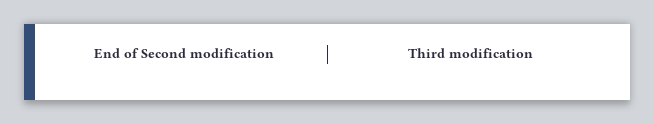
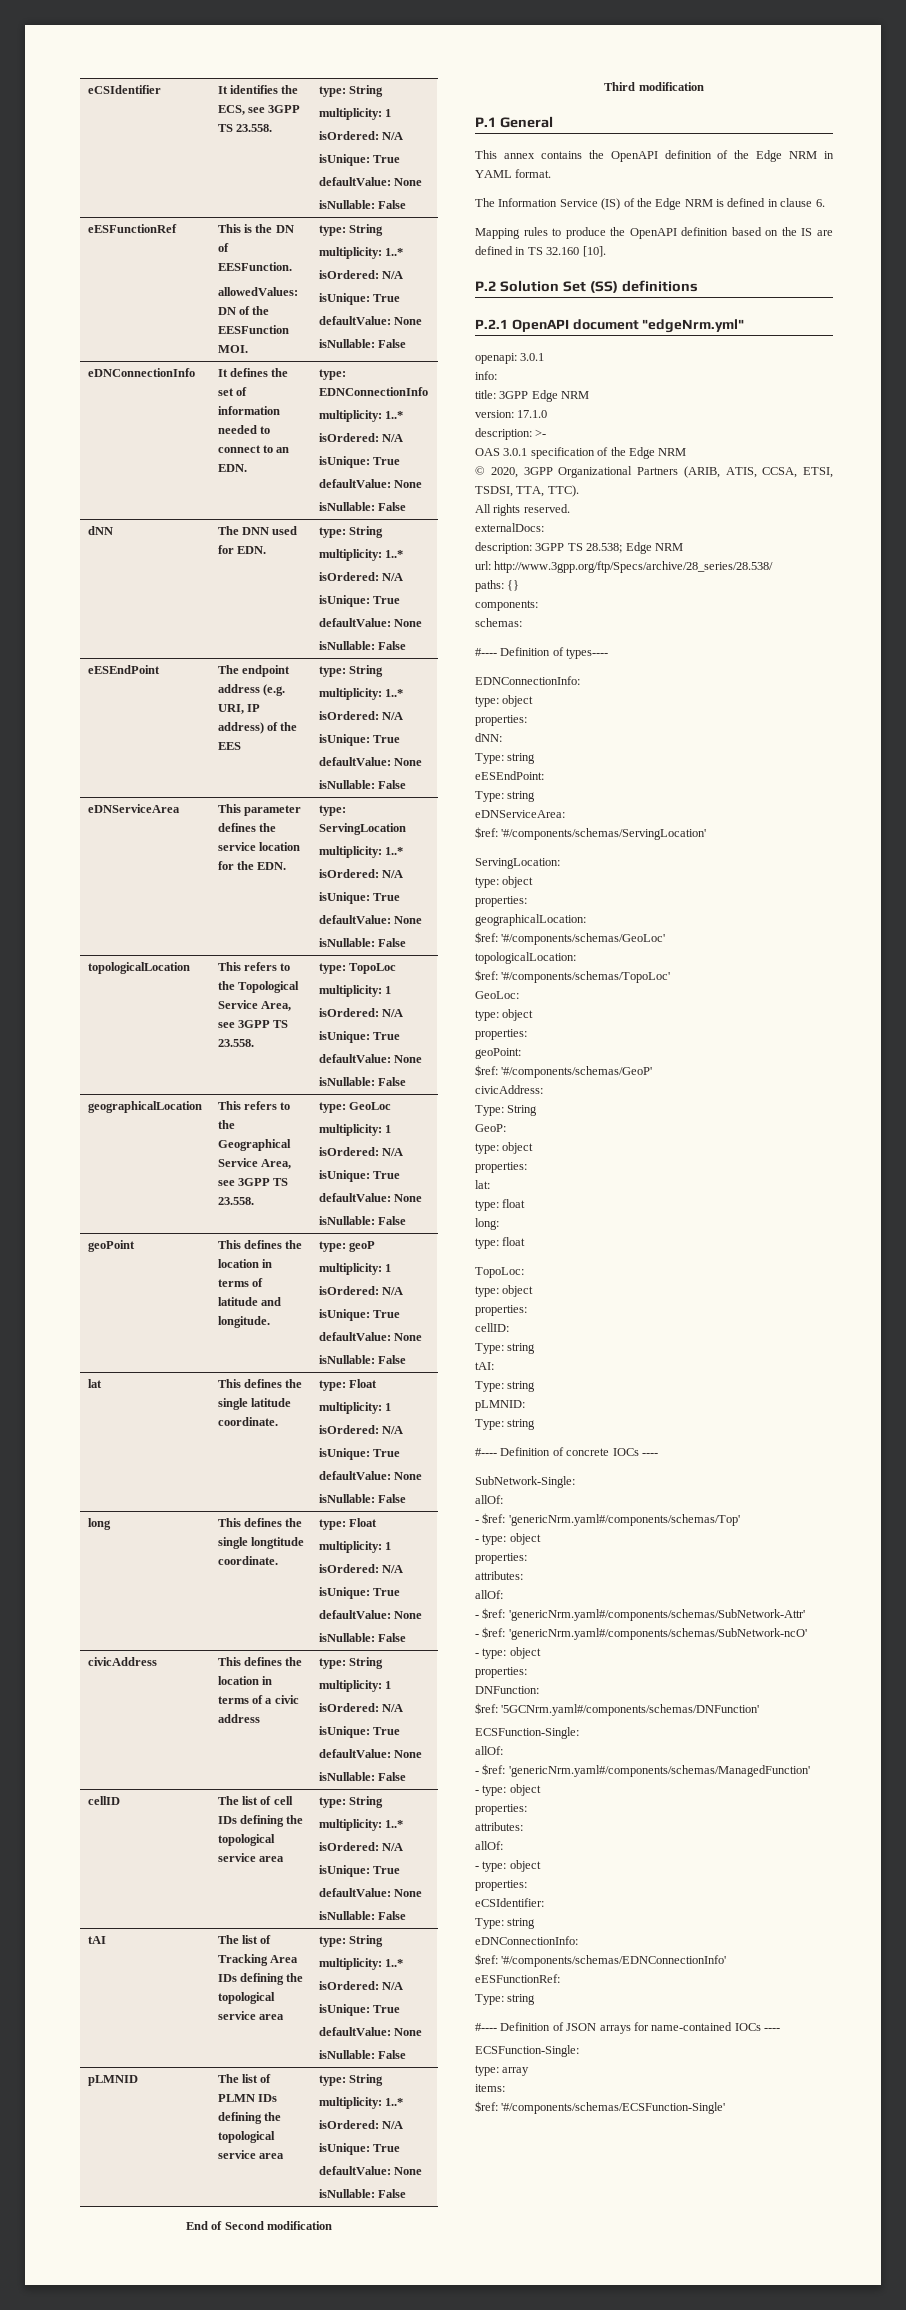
(94, 53) none -> [87,85,161,94] [217,85,299,94] [217,105,301,115] [217,124,273,132] [318,85,384,97] [318,108,392,120] [318,131,404,140] [318,154,401,166] [318,177,423,186] [318,200,407,209] [87,224,177,233] [217,224,294,233] [217,243,229,252] [217,262,292,271] [217,287,298,296] [217,306,270,315] [217,325,289,334] [217,345,248,353] [318,224,384,236] [318,247,404,259] [318,270,404,279] [318,293,401,305] [318,316,423,325] [318,339,407,348] [87,368,195,377] [217,368,289,377] [217,387,248,396] [217,406,280,415] [217,425,271,434] [217,445,290,453] [217,464,247,472] [318,369,346,380] [318,387,428,396] [318,410,404,422] [318,433,404,442] [318,456,401,468] [318,479,423,488] [318,502,407,511] [87,526,113,535] [217,526,298,535] [217,545,267,554] [318,526,384,538] [318,549,404,561] [318,572,404,581] [318,595,401,607] [318,618,423,627] [318,641,407,650] [87,665,160,674] [217,665,291,677] [217,684,286,696] [217,704,261,714] [217,722,298,734] [217,742,241,750] [318,665,384,677] [318,688,404,700] [318,711,404,720] [318,734,401,746] [318,757,423,766] [318,780,407,789] [87,804,180,813] [217,804,302,816] [217,823,277,832] [217,842,301,851] [217,861,287,870] [318,805,346,816] [318,823,406,835] [318,846,404,858] [318,869,404,878] [318,892,401,904] [318,915,423,924] [318,938,407,947] [87,962,190,974] [217,962,291,971] [217,981,300,993] [217,1000,292,1011] [217,1020,289,1028] [217,1039,254,1047] [318,963,397,974] [318,985,392,997] [318,1008,404,1017] [318,1031,401,1043] [318,1054,423,1063] [318,1077,407,1086] [87,1101,202,1113] [217,1101,291,1110] [217,1120,235,1129] [217,1139,291,1151] [217,1158,292,1169] [217,1178,289,1186] [217,1197,254,1205] [318,1102,392,1113] [318,1124,392,1136] [318,1147,404,1156] [318,1170,401,1182] [318,1193,423,1202] [318,1216,407,1225] [87,1240,135,1252] [217,1240,303,1249] [217,1259,273,1268] [217,1278,264,1287] [217,1297,282,1306] [217,1316,270,1328] [318,1241,376,1252] [318,1263,392,1275] [318,1286,404,1295] [318,1309,401,1321] [318,1332,423,1341] [318,1355,407,1364] [87,1379,102,1388] [217,1379,303,1388] [217,1398,292,1410] [217,1417,278,1426] [318,1379,378,1391] [318,1402,392,1414] [318,1425,404,1434] [318,1448,401,1460] [318,1471,423,1480] [318,1494,407,1503] [87,1518,111,1530] [217,1518,303,1527] [217,1537,305,1549] [217,1556,278,1565] [318,1518,378,1530] [318,1541,392,1553] [318,1564,404,1573] [318,1587,401,1599] [318,1610,423,1619] [318,1633,407,1642] [87,1657,157,1666] [217,1657,303,1666] [217,1676,273,1685] [217,1695,299,1704] [217,1714,260,1723] [318,1657,384,1669] [318,1680,392,1692] [318,1703,404,1712] [318,1726,401,1738] [318,1749,423,1758] [318,1772,407,1781] [87,1796,120,1805] [217,1796,293,1805] [217,1815,304,1827] [217,1834,275,1846] [217,1853,285,1862] [318,1796,384,1808] [318,1819,404,1831] [318,1842,404,1851] [318,1865,401,1877] [318,1888,423,1897] [318,1911,407,1920] [87,1936,106,1944] [217,1935,272,1944] [217,1954,299,1966] [217,1973,304,1985] [217,1992,275,2004] [217,2011,285,2020] [318,1935,384,1947] [318,1958,404,1970] [318,1981,404,1990] [318,2004,401,2016] [318,2027,423,2036] [318,2050,407,2059] [87,2075,138,2086] [217,2074,272,2083] [217,2094,278,2102] [217,2112,282,2124] [217,2131,275,2143] [217,2150,285,2159] [318,2074,384,2086] [318,2097,404,2109] [318,2120,404,2129] [318,2143,401,2155] [318,2166,423,2175] [318,2189,407,2198] eCSIdentifier | It identifies the ECS, see 3GPP TS 23.558. | type: String // multiplicity: 1 // isOrdered: N/A // isUnique: True // defaultValue: None // isNullable: False // eESFunctionRef | This is the DN of EESFunction. // allowedValues: DN of the EESFunction MOI. | type: String // multiplicity: 1..* // isOrdered: N/A // isUnique: True // defaultValue: None // isNullable: False // eDNConnectionInfo | It defines the set of information needed to connect to an EDN. | type: EDNConnectionInfo // multiplicity: 1..* // isOrdered: N/A // isUnique: True // defaultValue: None // isNullable: False // dNN | The DNN used for EDN. | type: String // multiplicity: 1..* // isOrdered: N/A // isUnique: True // defaultValue: None // isNullable: False // eESEndPoint | The endpoint address (e.g. URI, IP address) of the EES | type: String // multiplicity: 1..* // isOrdered: N/A // isUnique: True // defaultValue: None // isNullable: False // eDNServiceArea | This parameter defines the service location for the EDN. | type: ServingLocation // multiplicity: 1..* // isOrdered: N/A // isUnique: True // defaultValue: None // isNullable: False // topologicalLocation | This refers to the Topological Service Area, see 3GPP TS 23.558. | type: TopoLoc // multiplicity: 1 // isOrdered: N/A // isUnique: True // defaultValue: None // isNullable: False // geographicalLocation | This refers to the Geographical Service Area, see 3GPP TS 23.558. | type: GeoLoc // multiplicity: 1 // isOrdered: N/A // isUnique: True // defaultValue: None // isNullable: False // geoPoint | This defines the location in terms of latitude and longitude. | type: geoP // multiplicity: 1 // isOrdered: N/A // isUnique: True // defaultValue: None // isNullable: False // lat | This defines the single latitude coordinate. | type: Float // multiplicity: 1 // isOrdered: N/A // isUnique: True // defaultValue: None // isNullable: False // long | This defines the single longtitude coordinate. | type: Float // multiplicity: 1 // isOrdered: N/A // isUnique: True // defaultValue: None // isNullable: False // civicAddress | This defines the location in terms of a civic address | type: String // multiplicity: 1 // isOrdered: N/A // isUnique: True // defaultValue: None // isNullable: False // cellID | The list of cell IDs defining the topological service area | type: String // multiplicity: 1..* // isOrdered: N/A // isUnique: True // defaultValue: None // isNullable: False // tAI | The list of Tracking Area IDs defining the topological service area | type: String // multiplicity: 1..* // isOrdered: N/A // isUnique: True // defaultValue: None // isNullable: False // pLMNID | The list of PLMN IDs defining the topological service area | type: String // multiplicity: 1..* // isOrdered: N/A // isUnique: True // defaultValue: None // isNullable: False //
(533, 53) none -> [475,116,553,128] [475,150,834,162] [475,169,552,178] [475,198,825,210] [475,227,833,239] [475,246,606,257] [475,280,698,293] [475,319,745,333] [475,353,545,364] [475,371,497,380] [475,390,590,402] [475,410,548,418] [475,428,547,440] [475,447,687,459] [475,466,833,478] [475,485,579,497] [475,504,570,516] [475,523,544,532] [475,542,683,554] [475,561,774,573] [475,580,520,592] [475,600,538,611] [475,618,522,627] [475,647,609,659] [475,676,580,685] [475,695,534,707] [475,715,527,726] [475,733,502,742] [475,753,536,764] [475,771,544,780] [475,791,536,802] [475,810,565,818] [475,827,707,840] [475,858,560,869] [475,876,534,888] [475,896,527,907] [475,914,586,926] [475,932,666,945] [475,952,576,964] [475,970,671,983] [475,991,519,999] [475,1009,534,1021] [475,1029,527,1040] [475,1048,521,1059] [475,1065,653,1078] [475,1085,543,1094] [475,1105,538,1116] [475,1124,506,1132] [475,1142,534,1154] [475,1162,527,1173] [475,1180,490,1189] [475,1199,526,1211] [475,1218,499,1230] [475,1237,526,1249] [475,1267,524,1278] [475,1285,534,1297] [475,1305,527,1316] [475,1323,509,1332] [475,1343,536,1354] [475,1362,494,1370] [475,1381,536,1392] [475,1400,525,1411] [475,1419,536,1430] [475,1447,658,1456] [475,1476,575,1488] [475,1495,503,1504] [475,1513,740,1526] [475,1533,541,1545] [475,1553,527,1564] [475,1571,523,1580] [475,1590,503,1599] [475,1608,805,1621] [475,1627,807,1640] [475,1647,541,1659] [475,1667,527,1678] [475,1686,539,1694] [475,1703,760,1716] [475,1727,579,1739] [475,1746,503,1755] [475,1764,810,1777] [475,1784,541,1796] [475,1804,527,1815] [475,1822,523,1831] [475,1841,503,1850] [475,1860,541,1872] [475,1880,527,1891] [475,1898,544,1907] [475,1918,536,1929] [475,1936,578,1945] [475,1954,727,1967] [475,1974,560,1983] [475,1994,536,2005] [475,2022,780,2034] [475,2045,579,2057] [475,2065,530,2076] [475,2084,505,2092] [475,2101,726,2114] // P.1 General // This annex contains the OpenAPI definition of the Edge NRM in YAML format. // The Information Service (IS) of the Edge NRM is defined in clause 6. // Mapping rules to produce the OpenAPI definition based on the IS are defined in TS 32.160 [10]. // P.2 Solution Set (SS) definitions // P.2.1 OpenAPI document "edgeNrm.yml" // openapi: 3.0.1 // info: // title: 3GPP Edge NRM // version: 17.1.0 // description: >- // OAS 3.0.1 specification of the Edge NRM // © 2020, 3GPP Organizational Partners (ARIB, ATIS, CCSA, ETSI, TSDSI, TTA, TTC). // All rights reserved. // externalDocs: // description: 3GPP TS 28.538; Edge NRM // url: http://www.3gpp.org/ftp/Specs/archive/28_series/28.538/ // paths: {} // components: // schemas: // #---- Definition of types---- // EDNConnectionInfo: // type: object // properties: // dNN: // Type: string // eESEndPoint: // Type: string // eDNServiceArea: // $ref: '#/components/schemas/ServingLocation' // ServingLocation: // type: object // properties: // geographicalLocation: // $ref: '#/components/schemas/GeoLoc' // topologicalLocation: // $ref: '#/components/schemas/TopoLoc' // GeoLoc: // type: object // properties: // geoPoint: // $ref: '#/components/schemas/GeoP' // civicAddress: // Type: String // GeoP: // type: object // properties: // lat: // type: float // long: // type: float // TopoLoc: // type: object // properties: // cellID: // Type: string // tAI: // Type: string // pLMNID: // Type: string // #---- Definition of concrete IOCs ---- // SubNetwork-Single: // allOf: // - $ref: 'genericNrm.yaml#/components/schemas/Top' // - type: object // properties: // attributes: // allOf: // - $ref: 'genericNrm.yaml#/components/schemas/SubNetwork-Attr' // - $ref: 'genericNrm.yaml#/components/schemas/SubNetwork-ncO' // - type: object // properties: // DNFunction: // $ref: '5GCNrm.yaml#/components/schemas/DNFunction' // ECSFunction-Single: // allOf: // - $ref: 'genericNrm.yaml#/components/schemas/ManagedFunction' // - type: object // properties: // attributes: // allOf: // - type: object // properties: // eCSIdentifier: // Type: string // eDNConnectionInfo: // $ref: '#/components/schemas/EDNConnectionInfo' // eESFunctionRef: // Type: string // #---- Definition of JSON arrays for name-contained IOCs ---- // ECSFunction-Single: // type: array // items: // $ref: '#/components/schemas/ECSFunction-Single'

